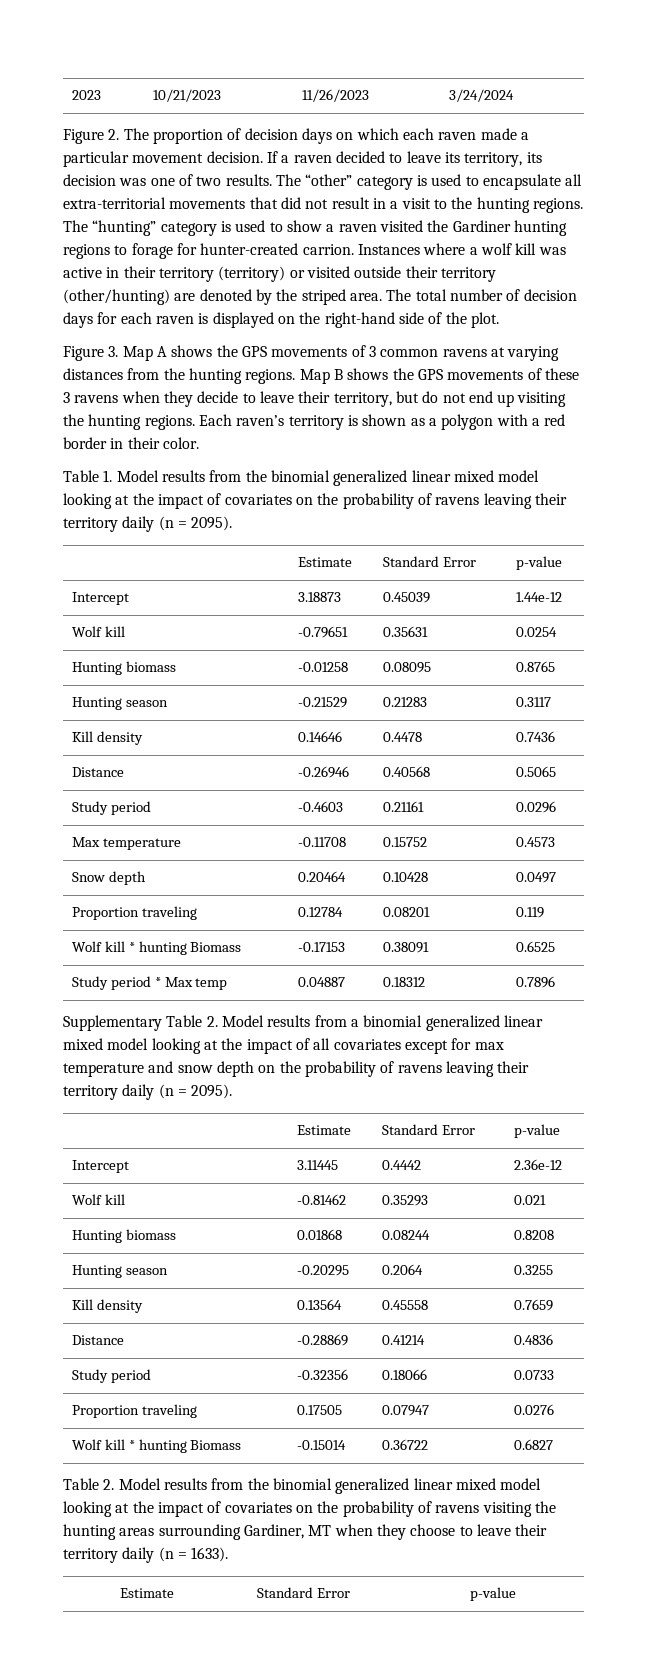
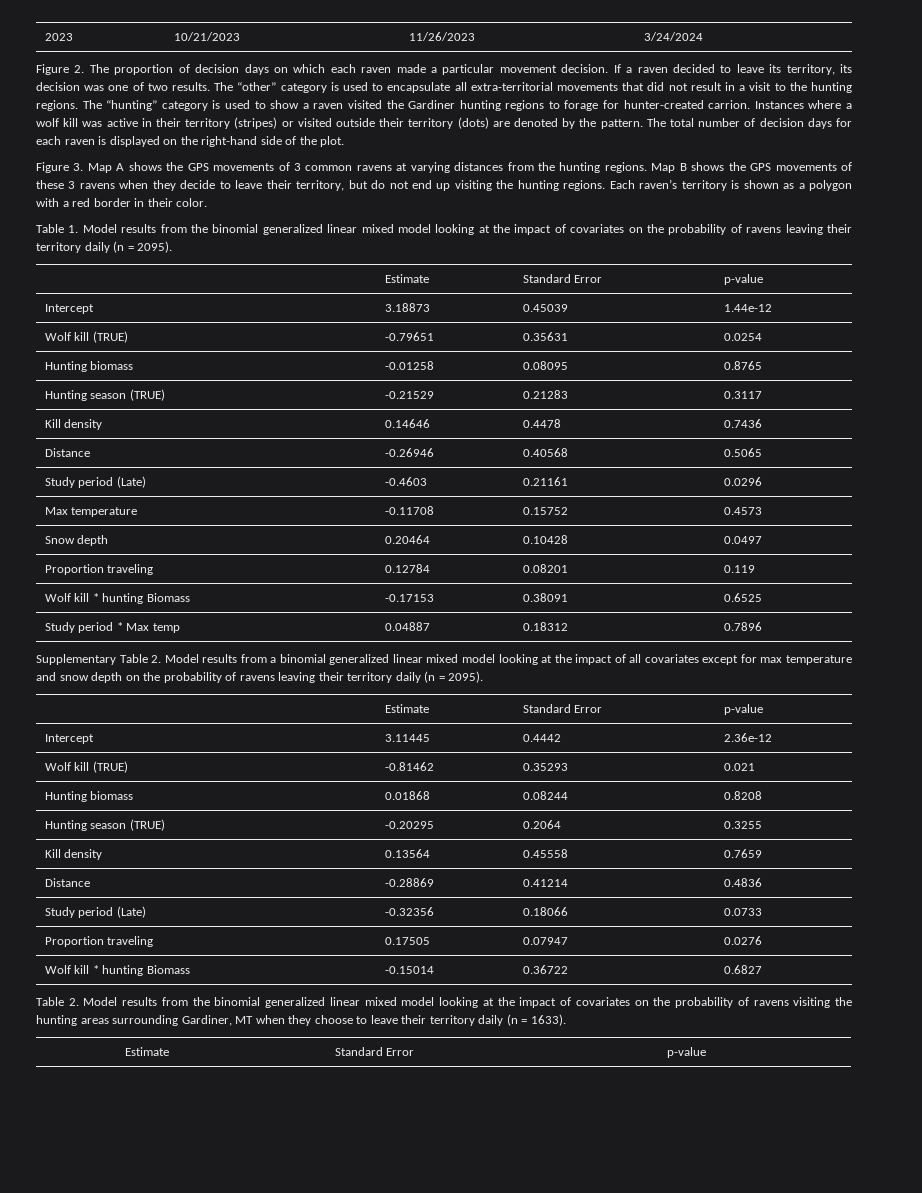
[218,266,286,282] (territory) -> [234,117,278,129] (stripes)
[63,289,170,305] (other/hunting) -> [457,117,489,129] (dots)
[301,289,382,305] striped area. -> [600,119,643,129] pattern.
(125, 631) none -> [92,331,128,343] (TRUE)
(168, 703) none -> [129,389,165,401] (TRUE)
(151, 808) none -> [116,476,146,488] (Late)
(125, 1199) none -> [92,761,128,773] (TRUE)
(168, 1271) none -> [129,819,165,831] (TRUE)
(151, 1376) none -> [116,906,146,918] (Late)

